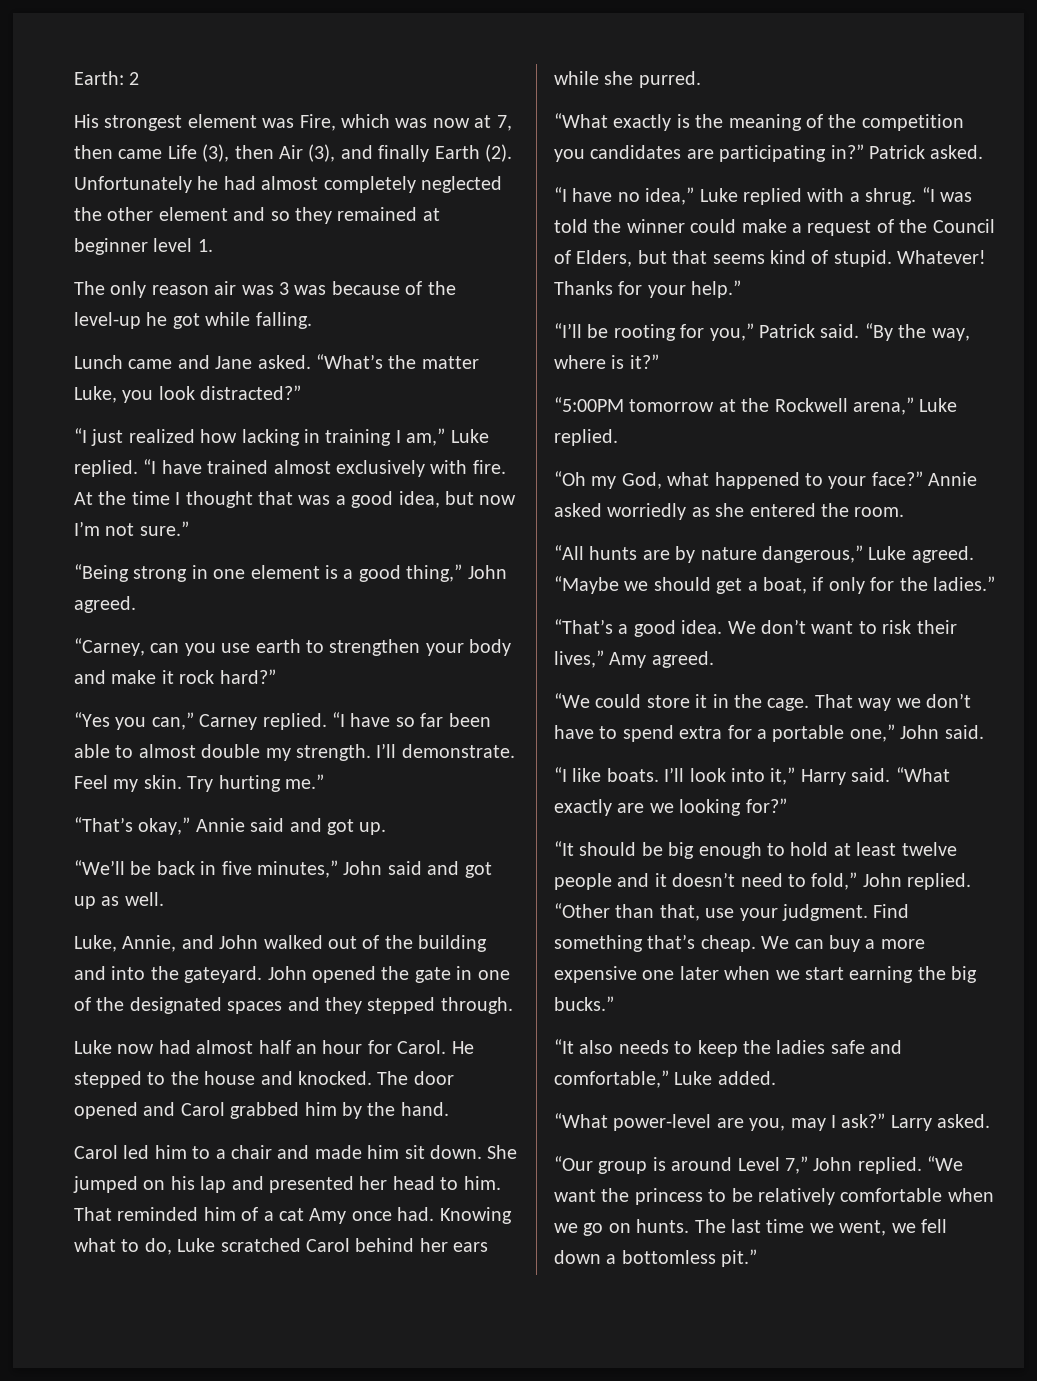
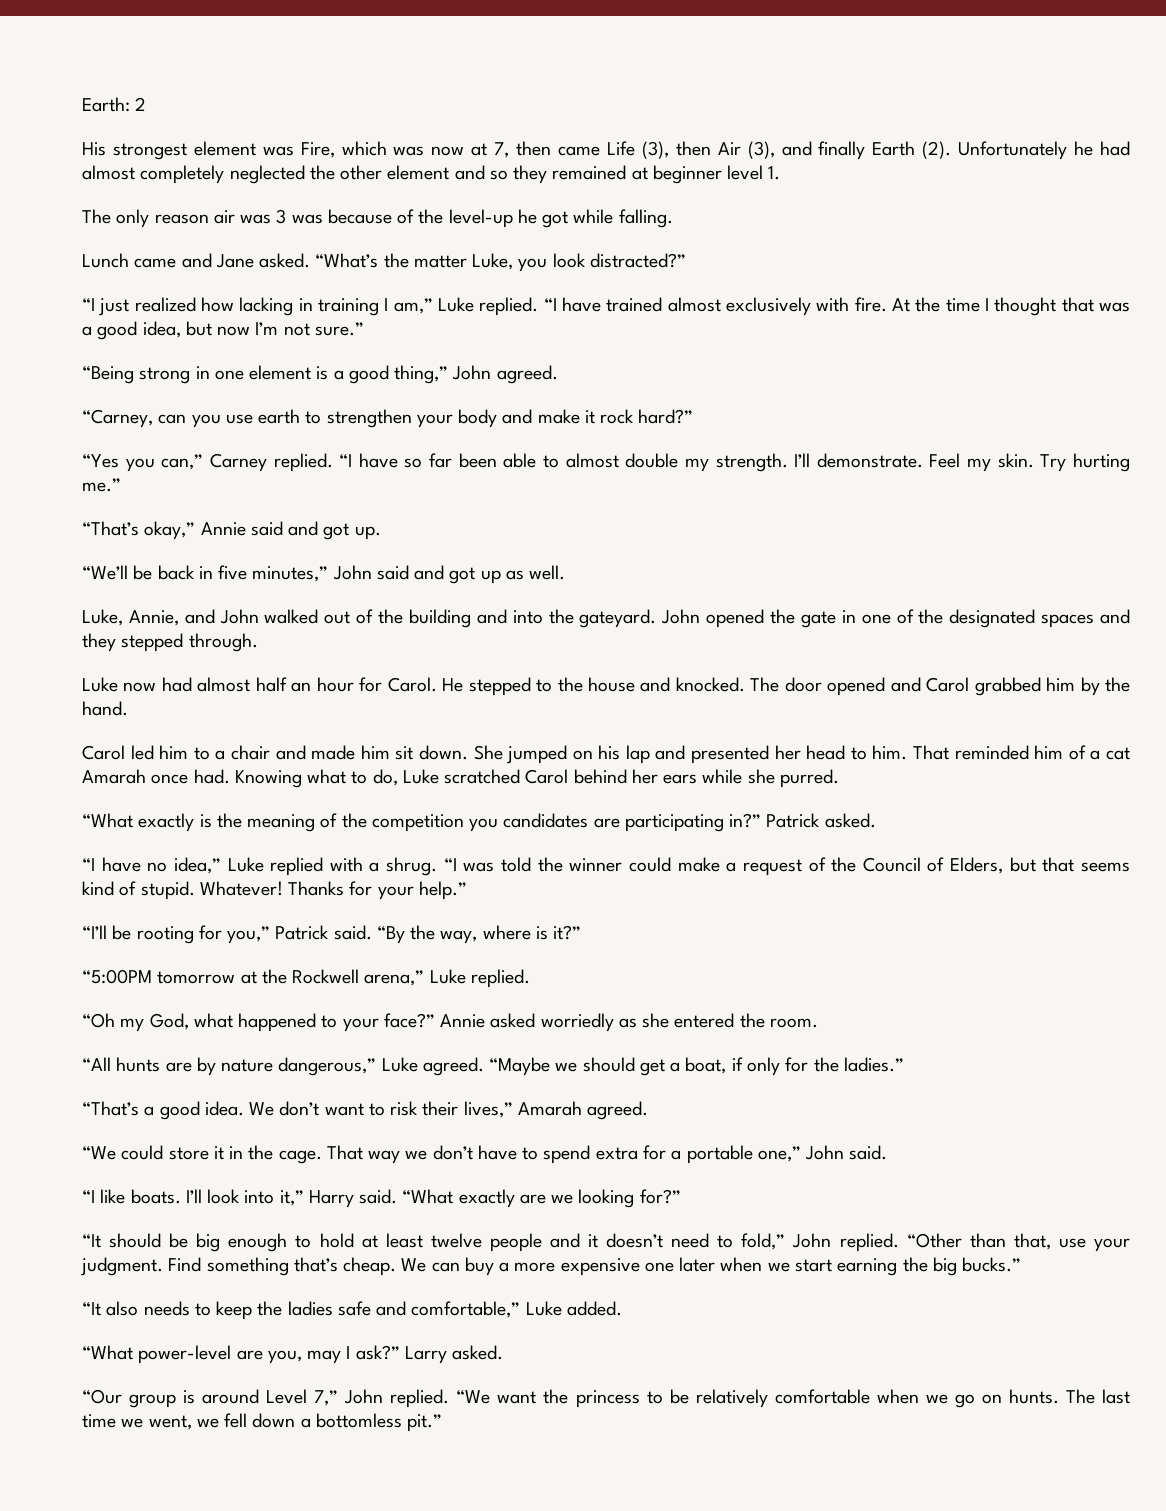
[309,1208,347,1224] Amy -> [82,769,146,784] Amarah
[609,652,647,668] Amy -> [517,1101,582,1116] Amarah

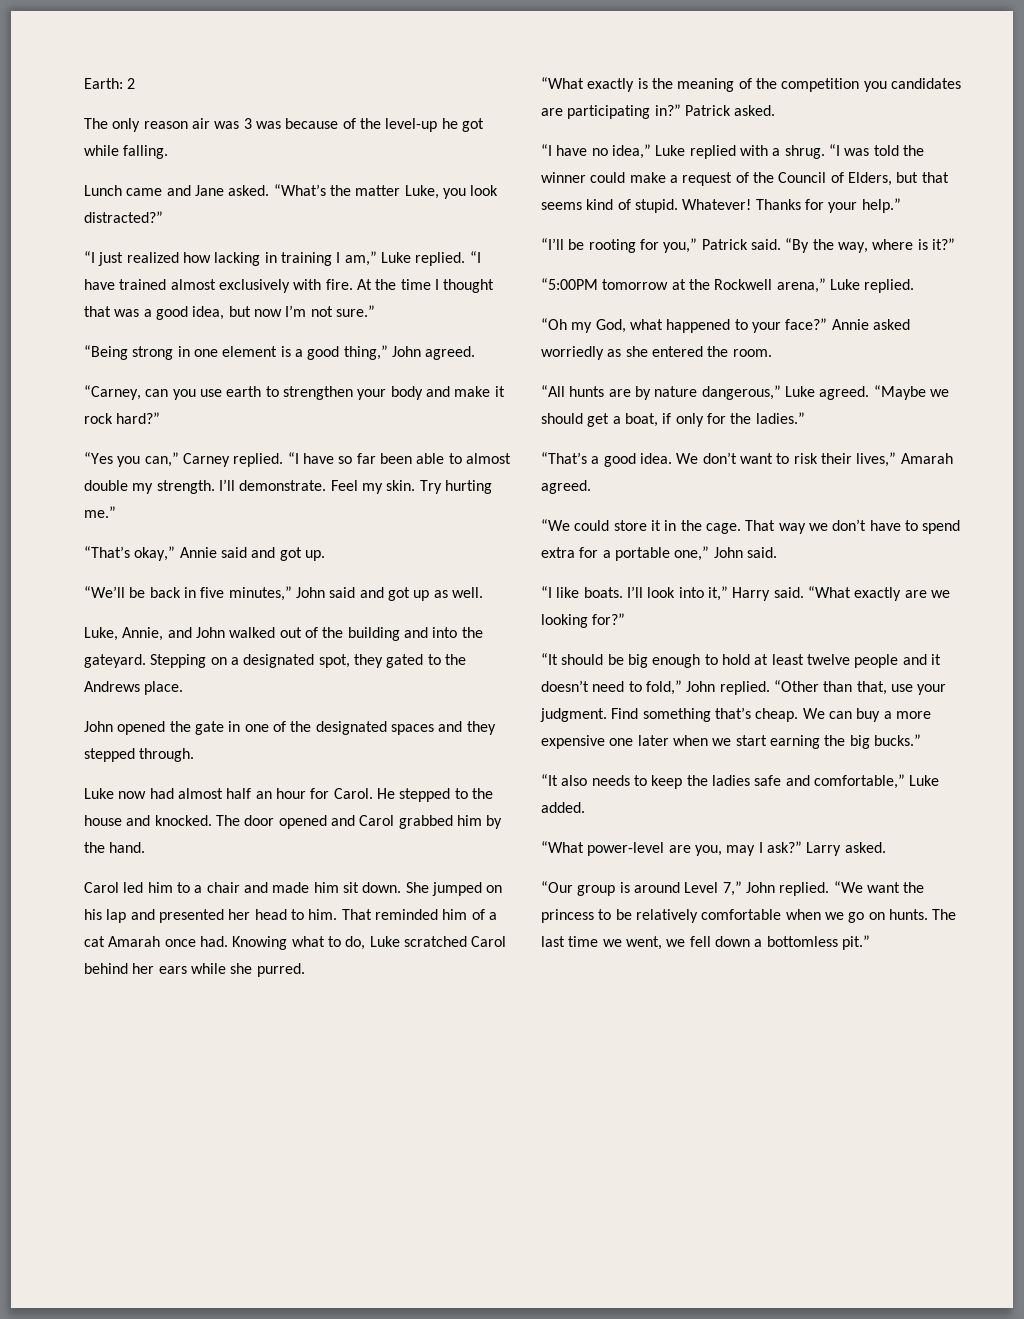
[82,141,1130,160] [82,165,781,184] // His strongest element was Fire, which was now at 7, then came Life (3), then Air (3), and finally Earth (2). Unfortunately he had almost completely neglected the other element and so they remained at beginner level 1. -> (136, 83) none
(657, 618) none -> [150,654,466,668] [84,681,184,695] Stepping on a designated spot, they gated to the Andrews place. //

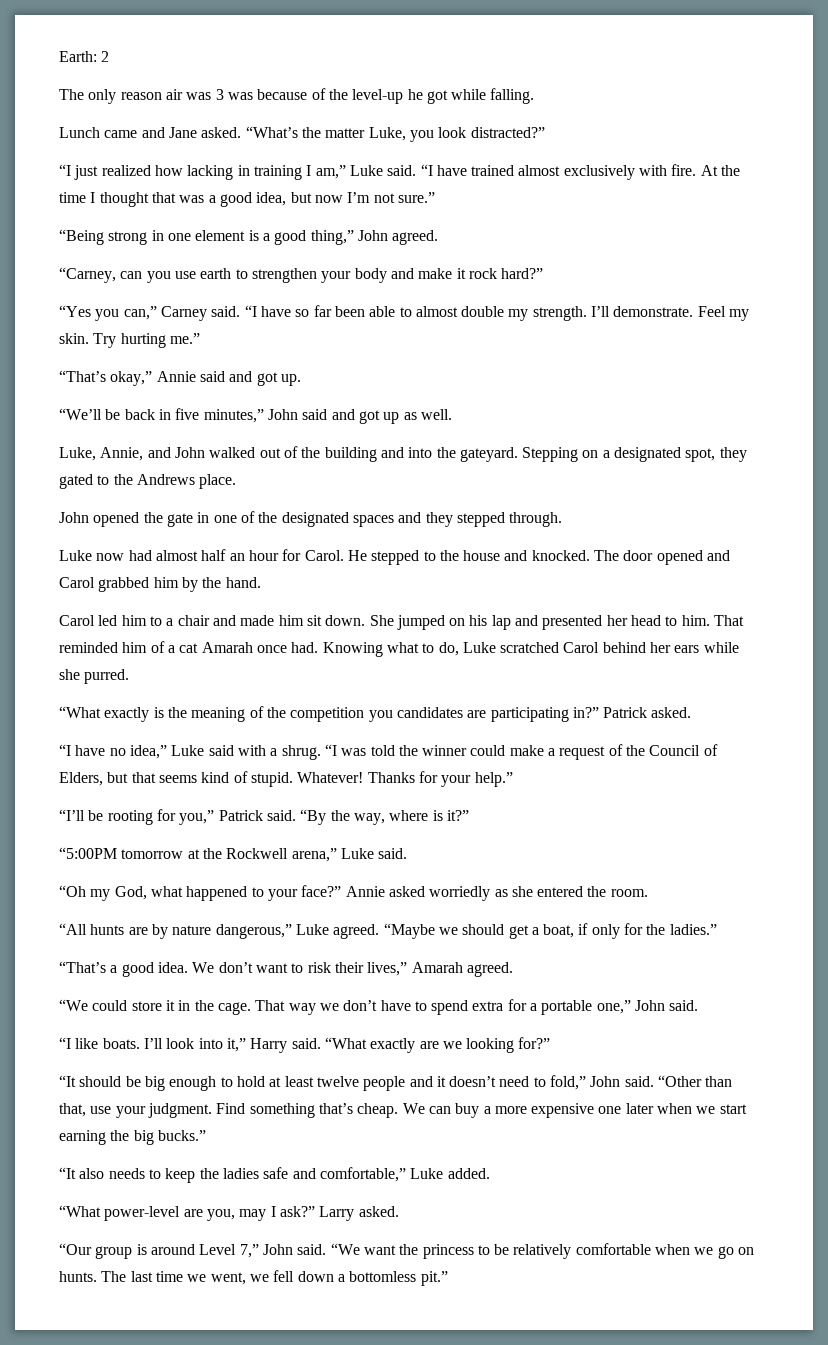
[415,252,466,266] replied. -> [387,165,417,176] said.
[233,453,284,467] replied. -> [211,306,241,317] said.
[689,145,736,159] replied -> [208,745,234,756] said
[864,279,915,293] replied. -> [378,848,408,859] said.
[719,681,770,695] replied. -> [624,1076,654,1087] said.
[779,882,830,896] replied. -> [297,1244,327,1255] said.

